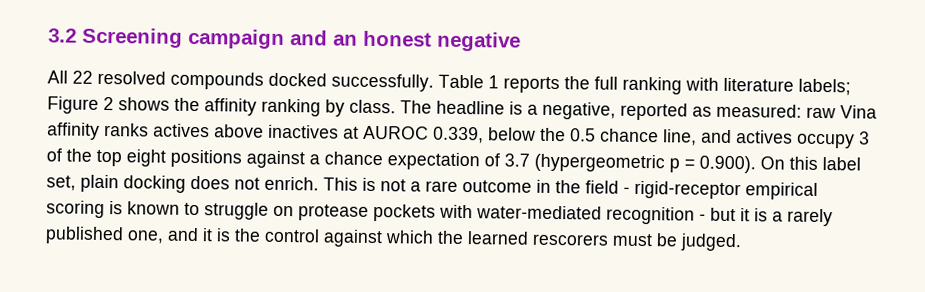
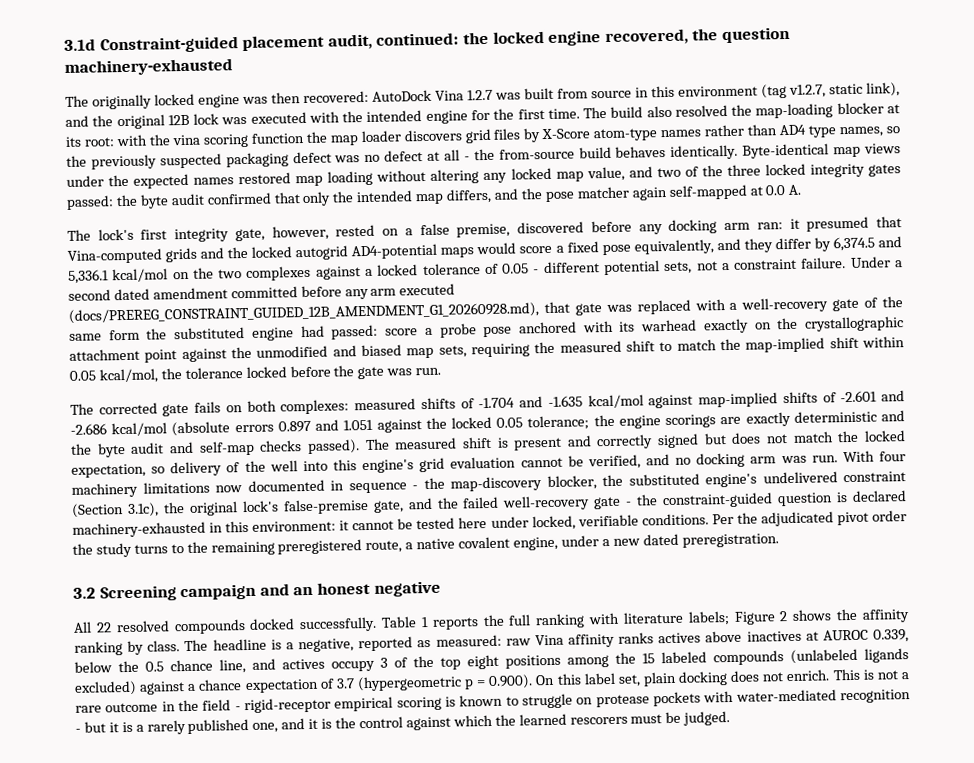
(48, 35) none -> [64,26,790,54] [64,58,233,76] [65,82,900,110] [65,102,900,130] [65,124,901,148] [66,143,902,170] [66,163,901,189] [66,184,802,210] [67,216,902,243] [67,236,903,264] [68,256,904,284] [68,283,456,301] [68,296,903,324] [69,316,904,341] [69,336,906,363] [69,365,442,384] [70,390,905,417] [70,410,905,437] [70,430,906,458] [71,450,906,478] [71,471,906,498] [71,490,908,518] [72,510,907,538] [72,533,779,558] 3.1d Constraint-guided placement audit, continued: the locked engine recovered, the question machinery-exhausted // The originally locked engine was then recovered: AutoDock Vina 1.2.7 was built from source in this environment (tag v1.2.7, static link), and the original 12B lock was executed with the intended engine for the first time. The build also resolved the map-loading blocker at its root: with the vina scoring function the map loader discovers grid files by X-Score atom-type names rather than AD4 type names, so the previously suspected packaging defect was no defect at all - the from-source build behaves identically. Byte-identical map views under the expected names restored map loading without altering any locked map value, and two of the three locked integrity gates passed: the byte audit confirmed that only the intended map differs, and the pose matcher again self-mapped at 0.0 A. // The lock's first integrity gate, however, rested on a false premise, discovered before any docking arm ran: it presumed that Vina-computed grids and the locked autogrid AD4-potential maps would score a fixed pose equivalently, and they differ by 6,374.5 and 5,336.1 kcal/mol on the two complexes against a locked tolerance of 0.05 - different potential sets, not a constraint failure. Under a second dated amendment committed before any arm executed (docs/PREREG_CONSTRAINT_GUIDED_12B_AMENDMENT_G1_20260928.md), that gate was replaced with a well-recovery gate of the same form the substituted engine had passed: score a probe pose anchored with its warhead exactly on the crystallographic attachment point against the unmodified and biased map sets, requiring the measured shift to match the map-implied shift within 0.05 kcal/mol, the tolerance locked before the gate was run. // The corrected gate fails on both complexes: measured shifts of -1.704 and -1.635 kcal/mol against map-implied shifts of -2.601 and -2.686 kcal/mol (absolute errors 0.897 and 1.051 against the locked 0.05 tolerance; the engine scorings are exactly deterministic and the byte audit and self-map checks passed). The measured shift is present and correctly signed but does not match the locked expectation, so delivery of the well into this engine's grid evaluation cannot be verified, and no docking arm was run. With four machinery limitations now documented in sequence - the map-discovery blocker, the substituted engine's undelivered constraint (Section 3.1c), the original lock's false-premise gate, and the failed well-recovery gate - the constraint-guided question is declared machinery-exhausted in this environment: it cannot be tested here under locked, verifiable conditions. Per the adjudicated pivot order the study turns to the remaining preregistered route, a native covalent engine, under a new dated preregistration. //
(242, 158) none -> [567,648,909,668] [74,680,137,696] among the 15 labeled compounds (unlabeled ligands excluded)

